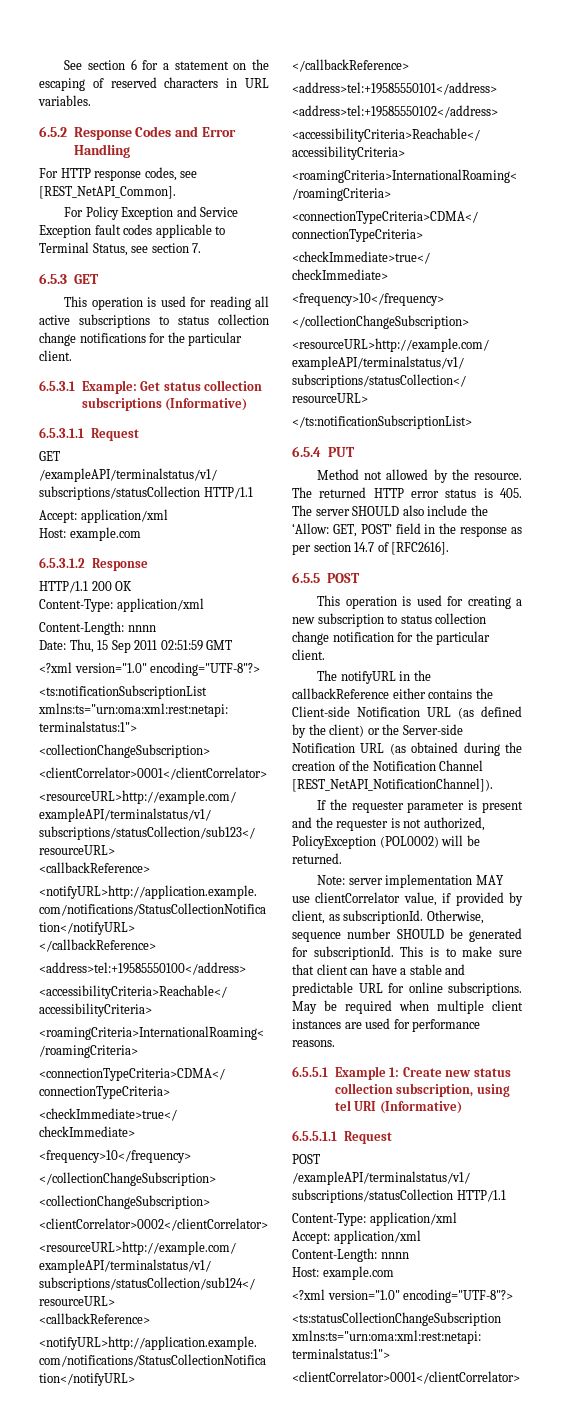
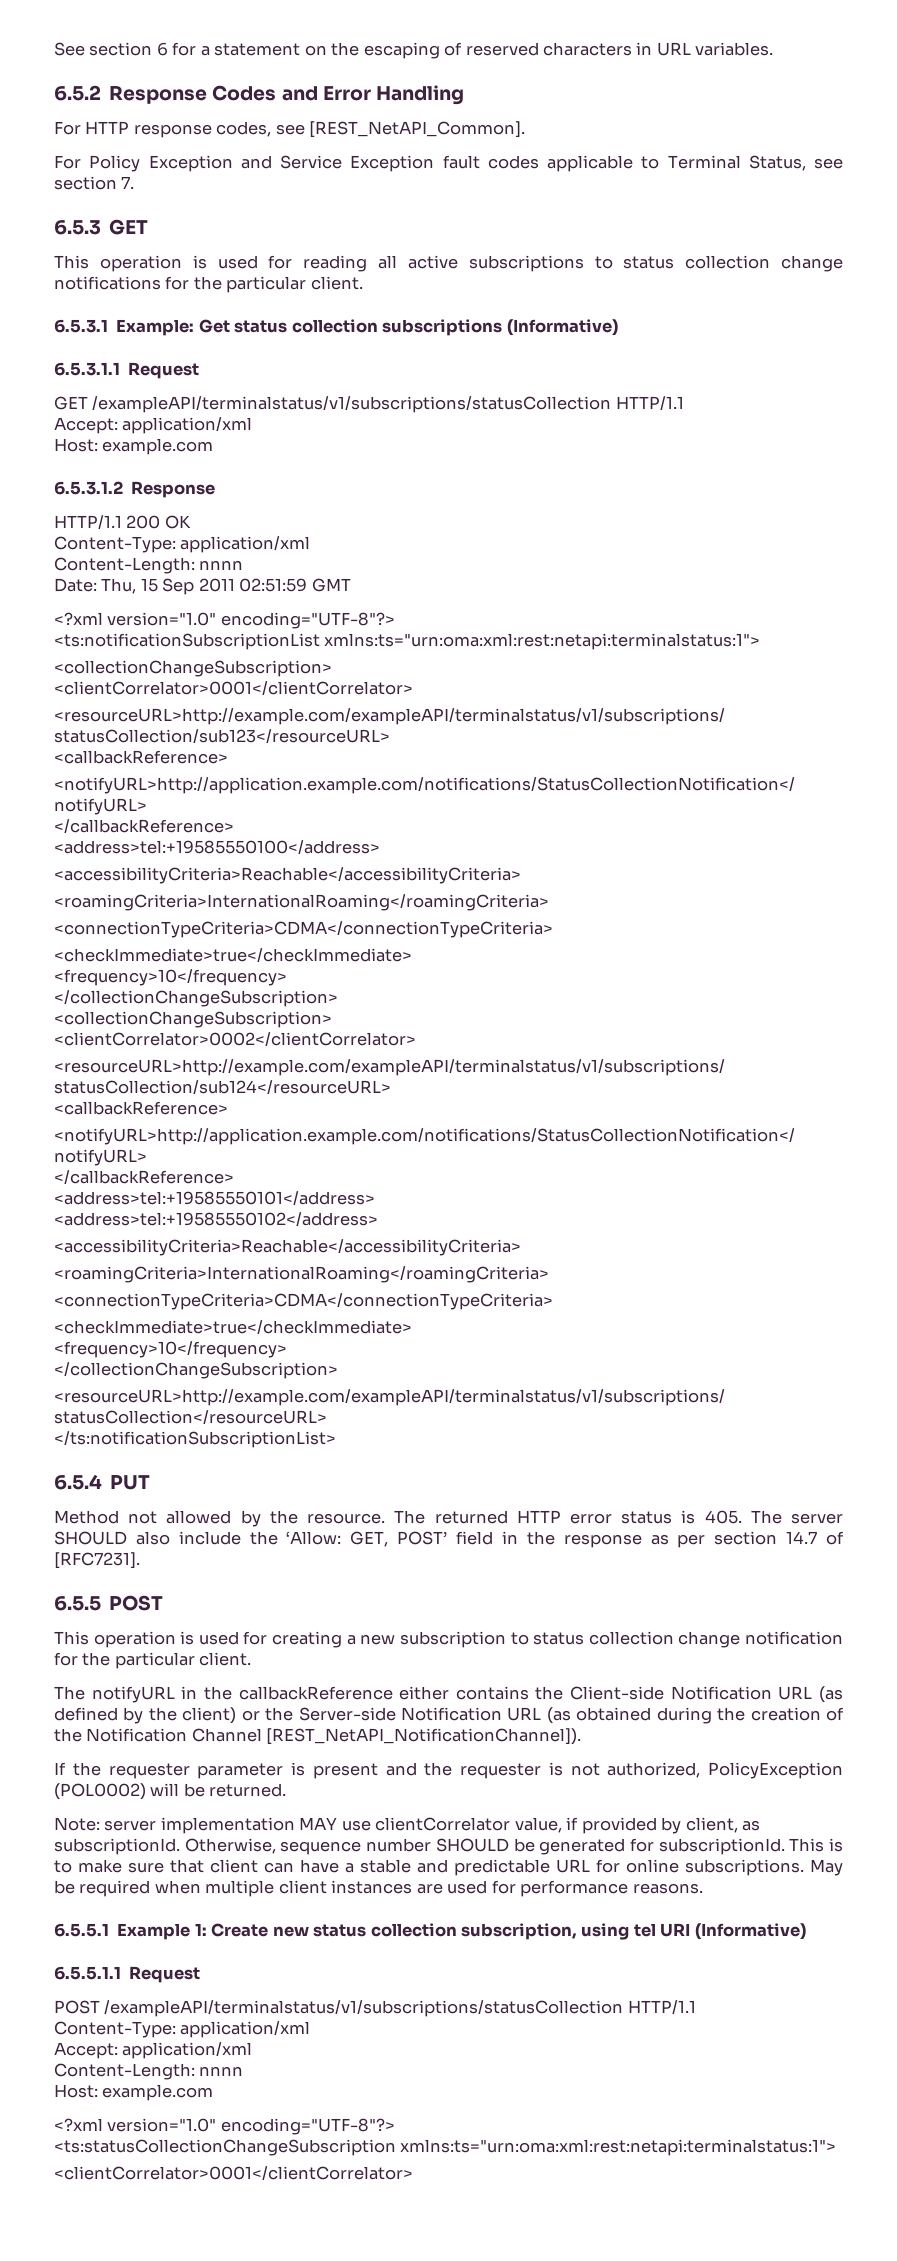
[391,541,450,555] [RFC2616]. -> [54,1552,140,1569] [RFC7231].

